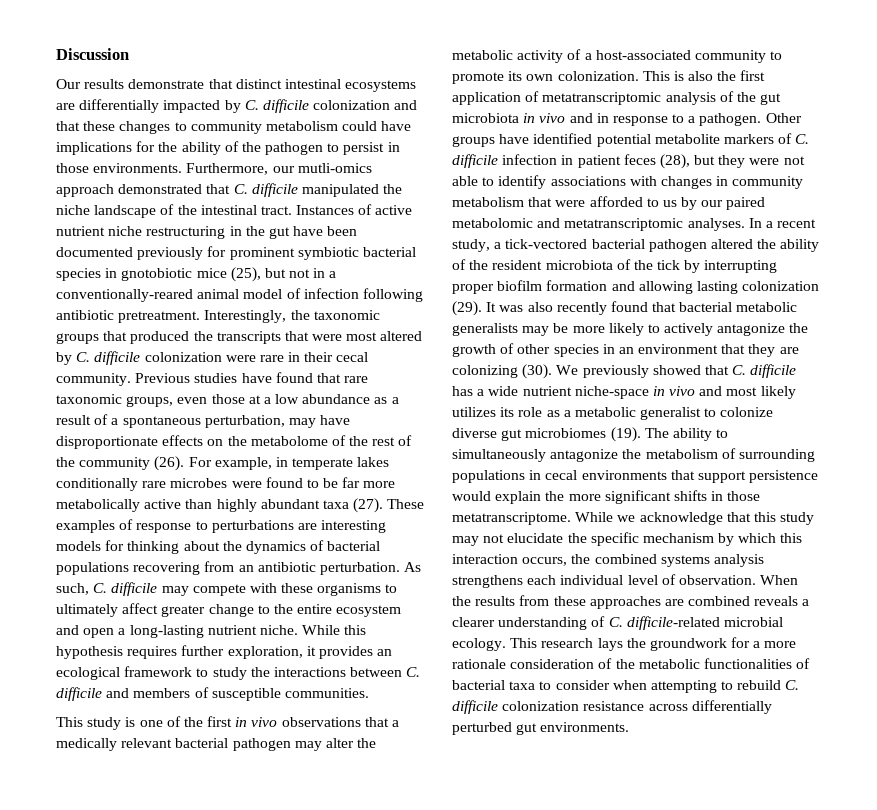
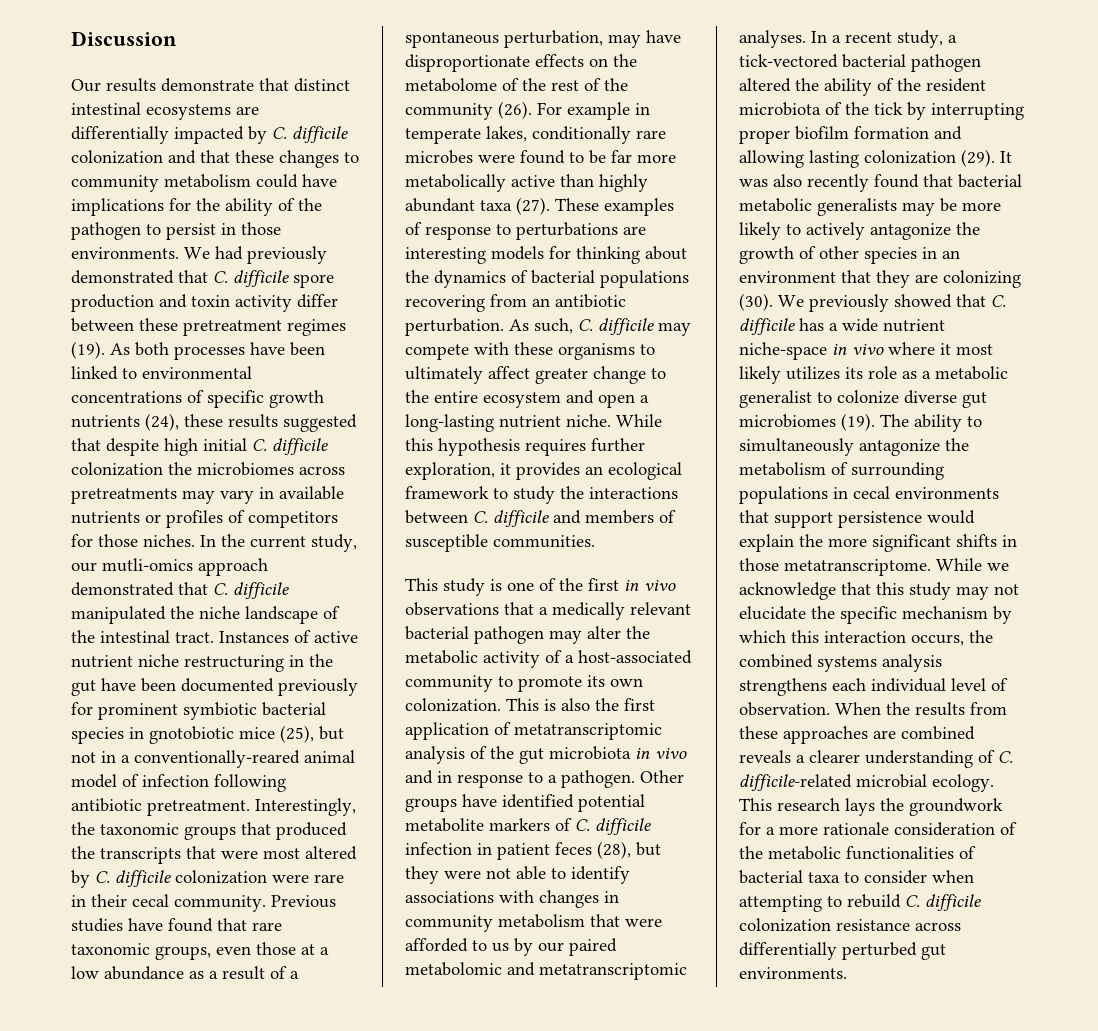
[186,163,269,175] Furthermore, -> [184,246,327,264] [71,270,334,288] [71,294,338,312] [71,318,346,336] [71,341,325,360] [71,366,252,380] [71,390,324,408] [71,413,357,432] [71,438,328,456] [71,462,345,476] [71,486,344,504] [71,510,338,528] [71,534,357,552] We had previously demonstrated that C. difficile spore production and toxin activity differ between these pretreatment regimes (19). As both processes have been linked to environmental concentrations of specific growth nutrients (24), these results suggested that despite high initial C. difficile colonization the microbiomes across pretreatments may vary in available nutrients or profiles of competitors for those niches. In the current study,
[214,457,272,470] example, -> [567,102,630,120] example
[357,457,390,467] lakes -> [486,126,527,142] lakes,
[699,386,723,396] and -> [888,342,951,355] where it

